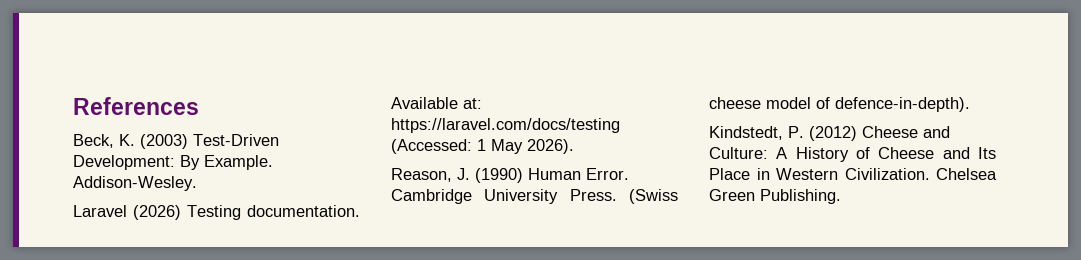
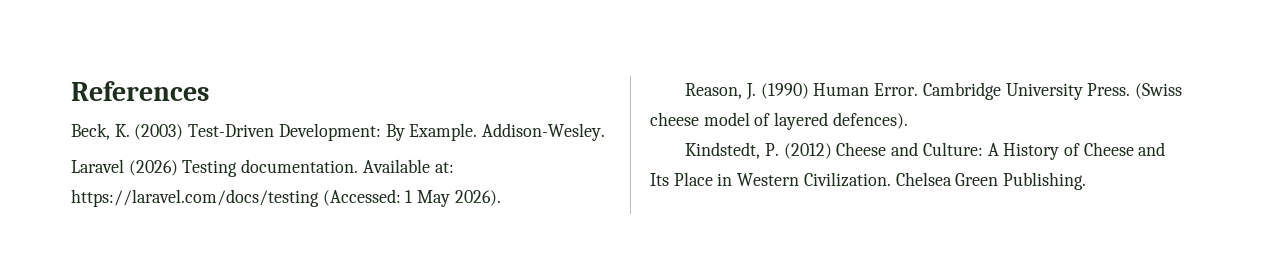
[835,97,970,112] defence-in-depth). -> [774,112,908,130] layered defences).

